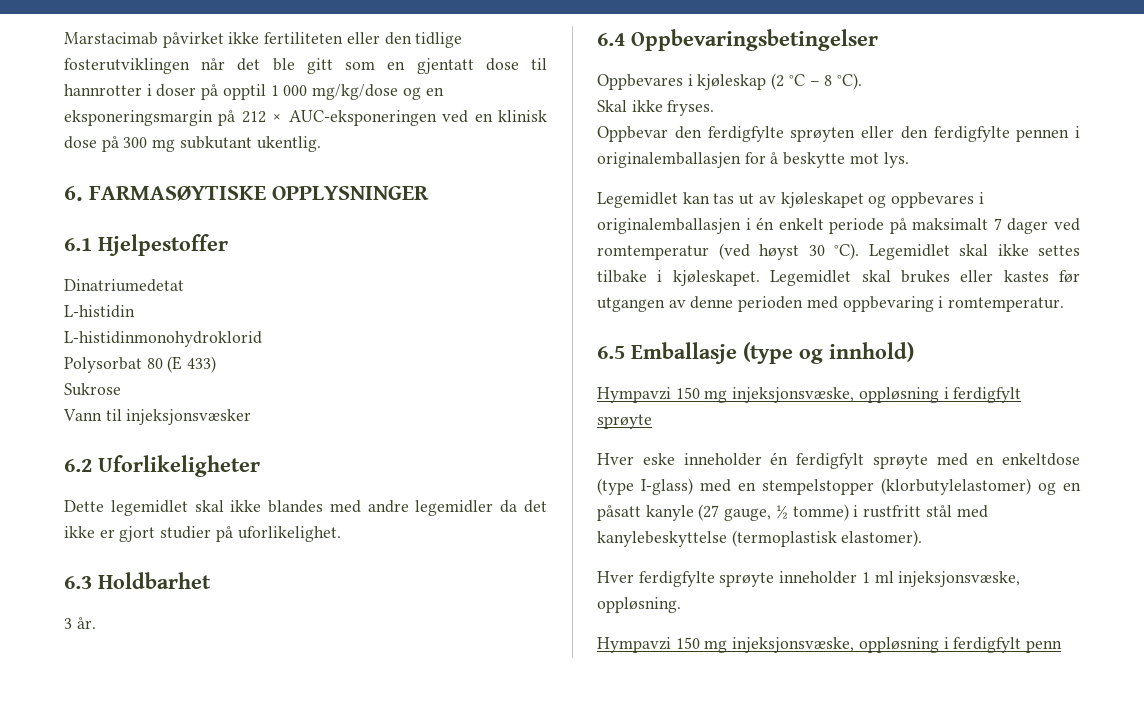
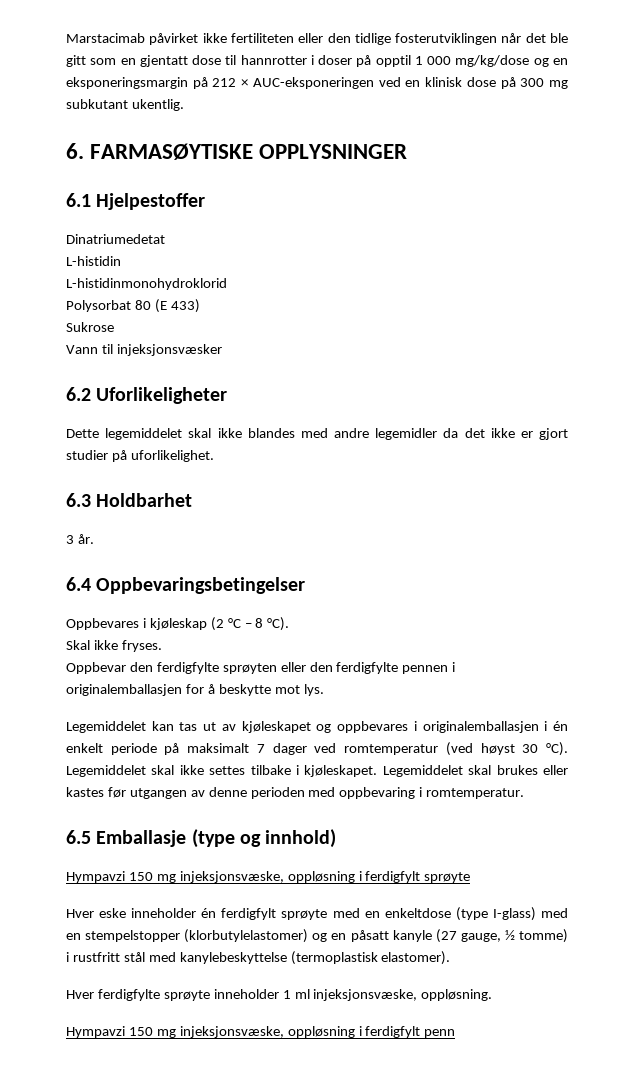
[110,500,188,516] legemidlet -> [105,428,183,440] legemiddelet
[597,192,678,208] Legemidlet -> [66,721,146,733] Legemiddelet
[868,244,950,260] Legemidlet -> [66,765,146,777] Legemiddelet
[770,270,852,286] Legemidlet -> [382,765,463,777] Legemiddelet

